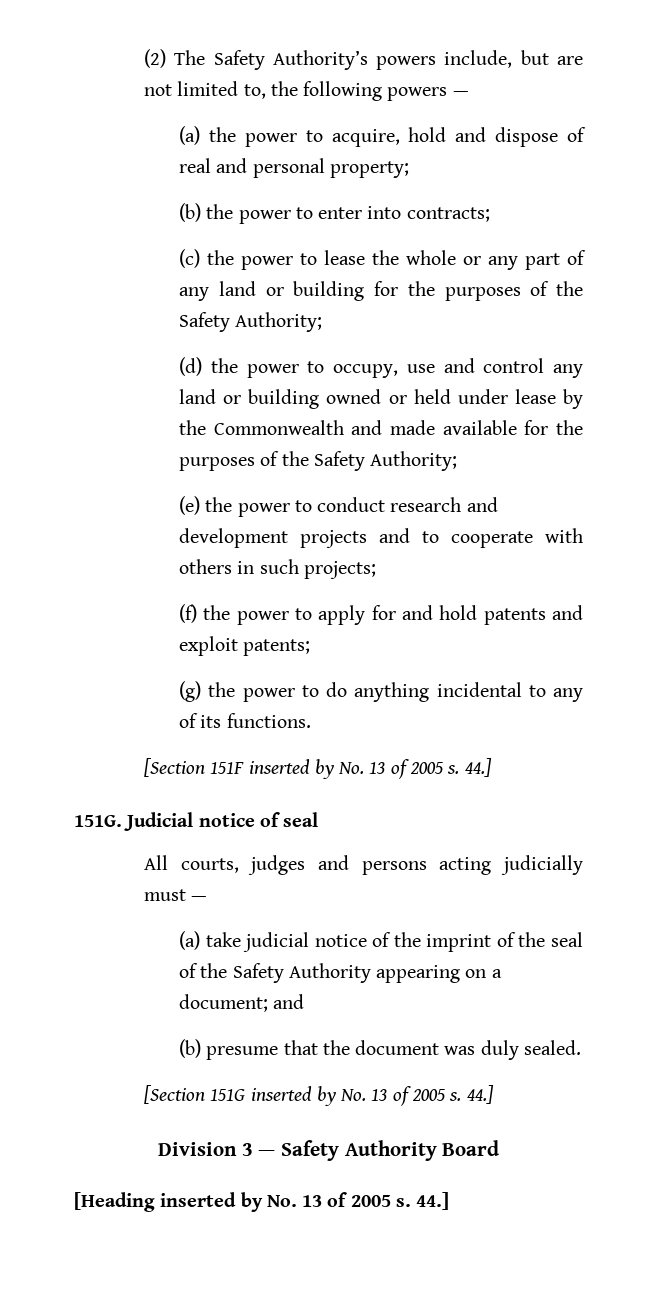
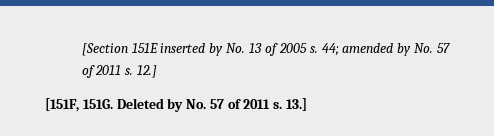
[144,49,584,70] [144,81,469,101] [179,126,586,147] [179,158,409,178] [179,203,490,224] [179,249,587,270] [179,281,584,301] [179,312,323,332] [179,357,584,378] [179,389,584,409] [179,420,583,435] [179,451,458,471] [179,496,498,517] [179,528,583,548] [179,559,376,579] [179,604,584,625] [179,636,311,656] [179,681,583,702] [179,713,311,728] [144,758,492,779] [74,812,319,831] [144,855,583,875] [144,889,208,901] [179,931,583,952] [179,963,502,983] [179,994,305,1012] [179,1039,582,1060] [144,1085,494,1106] [157,1140,500,1161] [74,1192,450,1212] (2) The Safety Authority’s powers include, but are not limited to, the following powers — // (a) the power to acquire, hold and dispose of real and personal property; // (b) the power to enter into contracts; // (c) the power to lease the whole or any part of any land or building for the purposes of the Safety Authority; // (d) the power to occupy, use and control any land or building owned or held under lease by the Commonwealth and made available for the purposes of the Safety Authority; // (e) the power to conduct research and development projects and to cooperate with others in such projects; // (f) the power to apply for and hold patents and exploit patents; // (g) the power to do anything incidental to any of its functions. // [Section 151F inserted by No. 13 of 2005 s. 44.] // 151G. Judicial notice of seal // All courts, judges and persons acting judicially must — // (a) take judicial notice of the imprint of the seal of the Safety Authority appearing on a document; and // (b) presume that the document was duly sealed. // [Section 151G inserted by No. 13 of 2005 s. 44.] // Division 3 — Safety Authority Board // [Heading inserted by No. 13 of 2005 s. 44.] -> [81,43,451,56] [81,65,158,78] [45,98,308,112] [Section 151E inserted by No. 13 of 2005 s. 44; amended by No. 57 of 2011 s. 12.] // [151F, 151G. Deleted by No. 57 of 2011 s. 13.]

